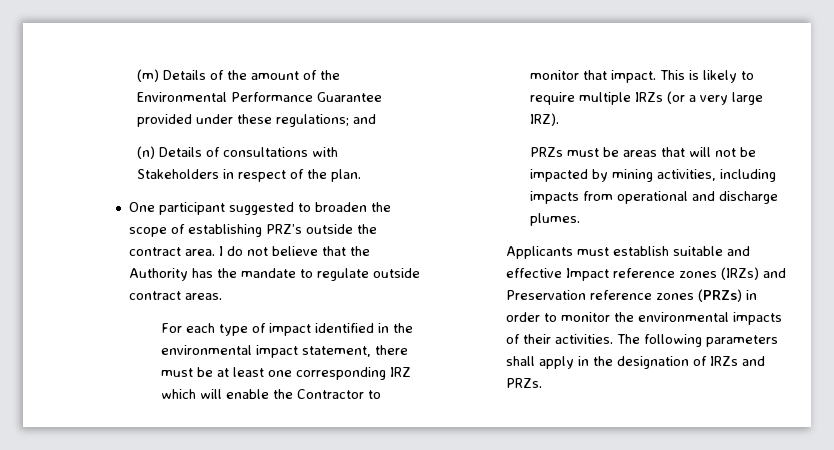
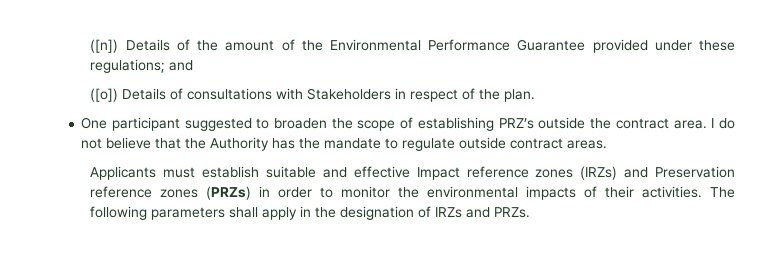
[137,69,160,82] (m) -> [90,39,119,53] ([n])
[137,146,156,159] (n) -> [90,88,119,102] ([o])
[161,323,414,336] [161,345,409,358] [161,367,412,380] [161,389,382,399] [530,70,755,83] [530,91,764,105] [530,113,560,126] [530,147,757,157] [530,169,777,182] [530,191,779,204] [530,213,581,226] // For each type of impact identified in the environmental impact statement, there must be at least one corresponding IRZ which will enable the Contractor to monitor that impact. This is likely to require multiple IRZs (or a very large IRZ). // PRZs must be areas that will not be impacted by mining activities, including impacts from operational and discharge plumes. -> (608, 144) none

